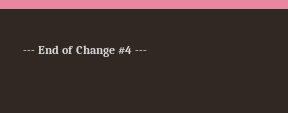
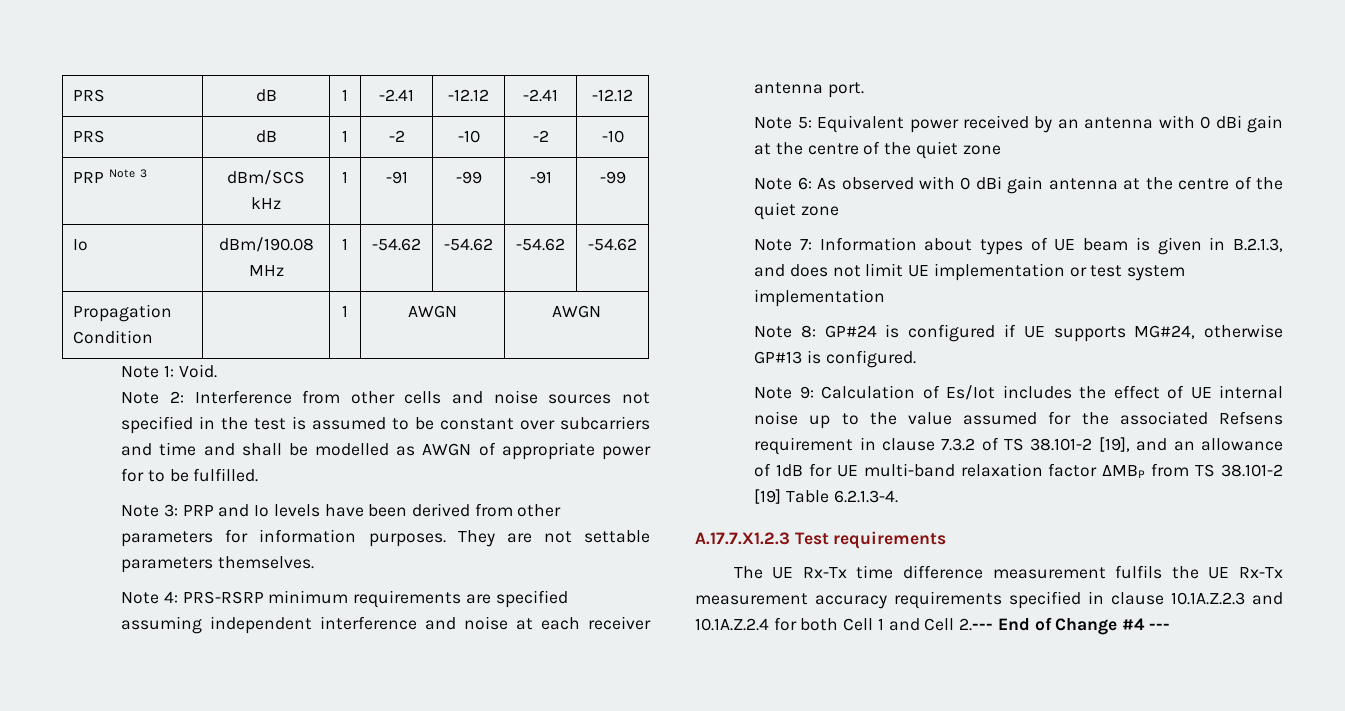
[23,50,35,54] --- -> [73,89,106,102] [255,89,277,102] [342,89,348,101] [379,89,414,102] [448,89,489,102] [523,89,558,102] [592,89,633,102] [73,130,106,143] [255,130,277,143] [342,130,348,142] [388,130,405,142] [457,130,480,143] [532,130,549,142] [601,130,624,143] [73,169,147,183] [227,170,305,185] [251,197,281,209] [342,171,348,183] [385,171,408,184] [455,171,482,184] [529,171,552,184] [599,171,626,184] [73,239,89,251] [218,237,314,252] [248,265,284,276] [342,238,348,250] [372,238,421,251] [444,238,493,251] [516,238,565,251] [588,238,637,251] [73,304,173,322] [73,330,154,344] [342,305,348,317] [408,305,457,318] [552,305,601,318] [121,364,217,378] [121,390,650,404] [121,416,650,434] [121,442,652,460] [121,468,259,482] [121,503,562,517] [121,529,650,547] [121,556,314,573] [121,590,568,608] [121,616,651,634] [754,82,864,98] [754,115,1283,133] [754,141,1001,159] [754,176,1283,194] [754,202,839,220] [754,237,1283,255] [754,263,1186,281] [754,289,886,307] [754,324,1283,342] [754,350,916,368] [754,385,1283,400] [754,411,1283,429] [754,437,1283,455] [754,463,1283,478] [754,489,898,504] [695,531,947,549] [733,565,1283,579] [695,591,1283,609] [695,617,994,631] PRS | dB | 1 | -2.41 | -12.12 | -2.41 | -12.12 // PRS | dB | 1 | -2 | -10 | -2 | -10 // PRP Note 3 | dBm/SCS kHz | 1 | -91 | -99 | -91 | -99 // Io | dBm/190.08 MHz | 1 | -54.62 | -54.62 | -54.62 | -54.62 // Propagation Condition | | 1 | AWGN | AWGN // Note 1: Void. // Note 2: Interference from other cells and noise sources not specified in the test is assumed to be constant over subcarriers and time and shall be modelled as AWGN of appropriate power for to be fulfilled. // Note 3: PRP and Io levels have been derived from other parameters for information purposes. They are not settable parameters themselves. // Note 4: PRS-RSRP minimum requirements are specified assuming independent interference and noise at each receiver antenna port. // Note 5: Equivalent power received by an antenna with 0 dBi gain at the centre of the quiet zone // Note 6: As observed with 0 dBi gain antenna at the centre of the quiet zone // Note 7: Information about types of UE beam is given in B.2.1.3, and does not limit UE implementation or test system implementation // Note 8: GP#24 is configured if UE supports MG#24, otherwise GP#13 is configured. // Note 9: Calculation of Es/Iot includes the effect of UE internal noise up to the value assumed for the associated Refsens requirement in clause 7.3.2 of TS 38.101-2 [19], and an allowance of 1dB for UE multi-band relaxation factor ΔMBP from TS 38.101-2 [19] Table 6.2.1.3-4. // A.17.7.X1.2.3 Test requirements // The UE Rx-Tx time difference measurement fulfils the UE Rx-Tx measurement accuracy requirements specified in clause 10.1A.Z.2.3 and 10.1A.Z.2.4 for both Cell 1 and Cell 2.---

